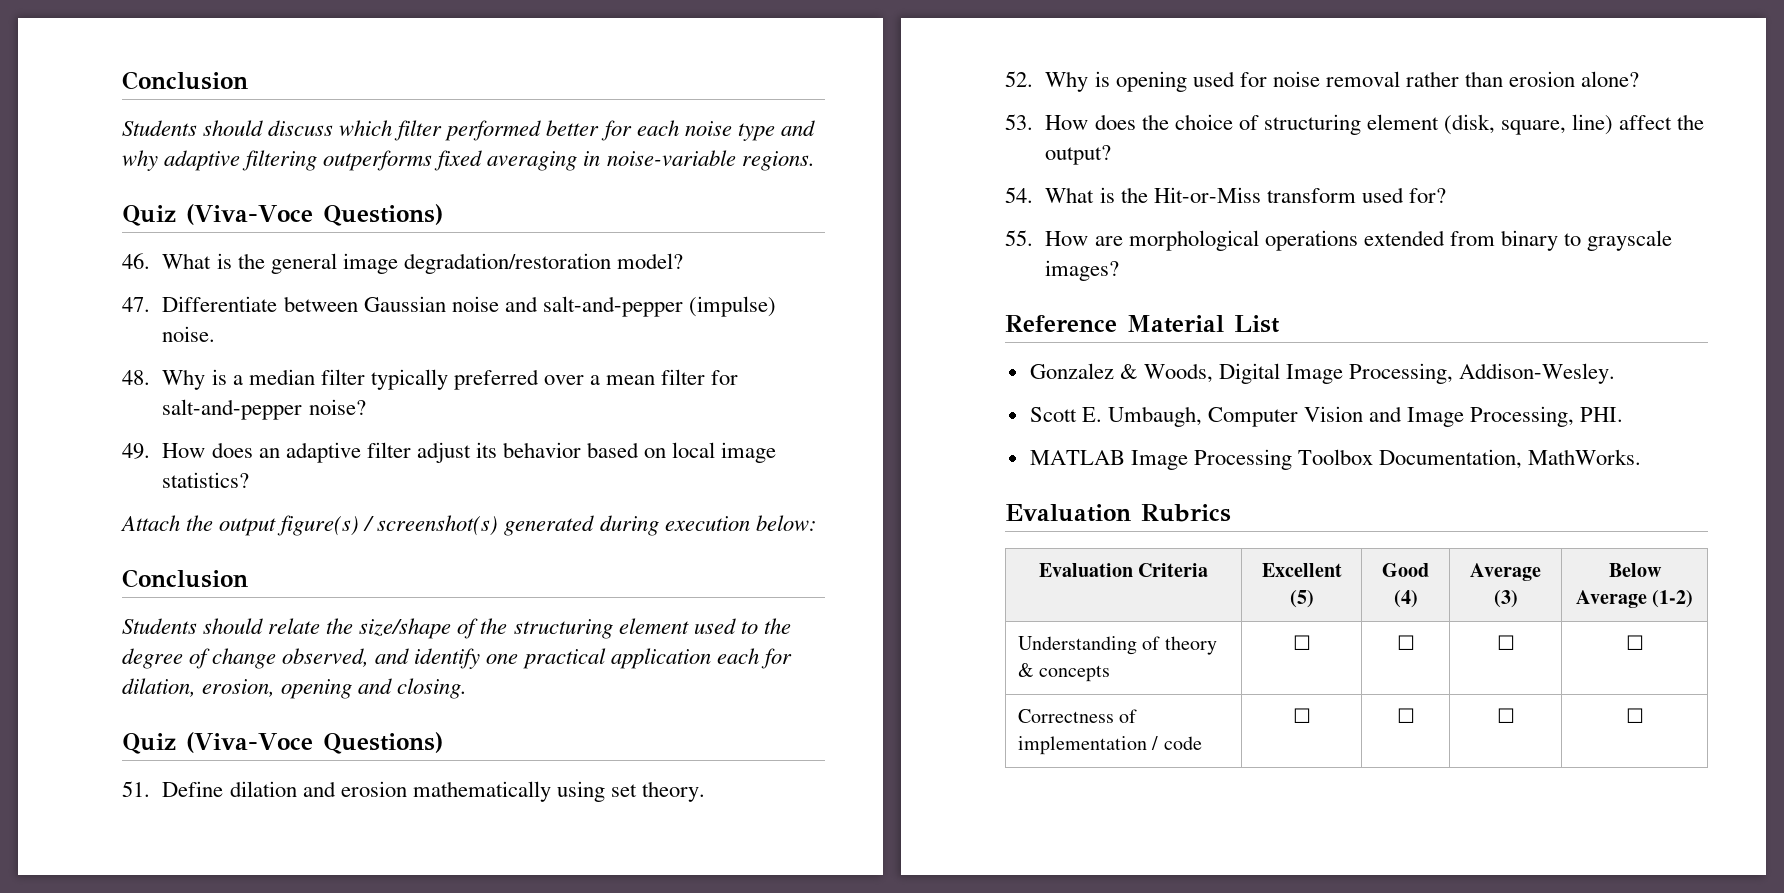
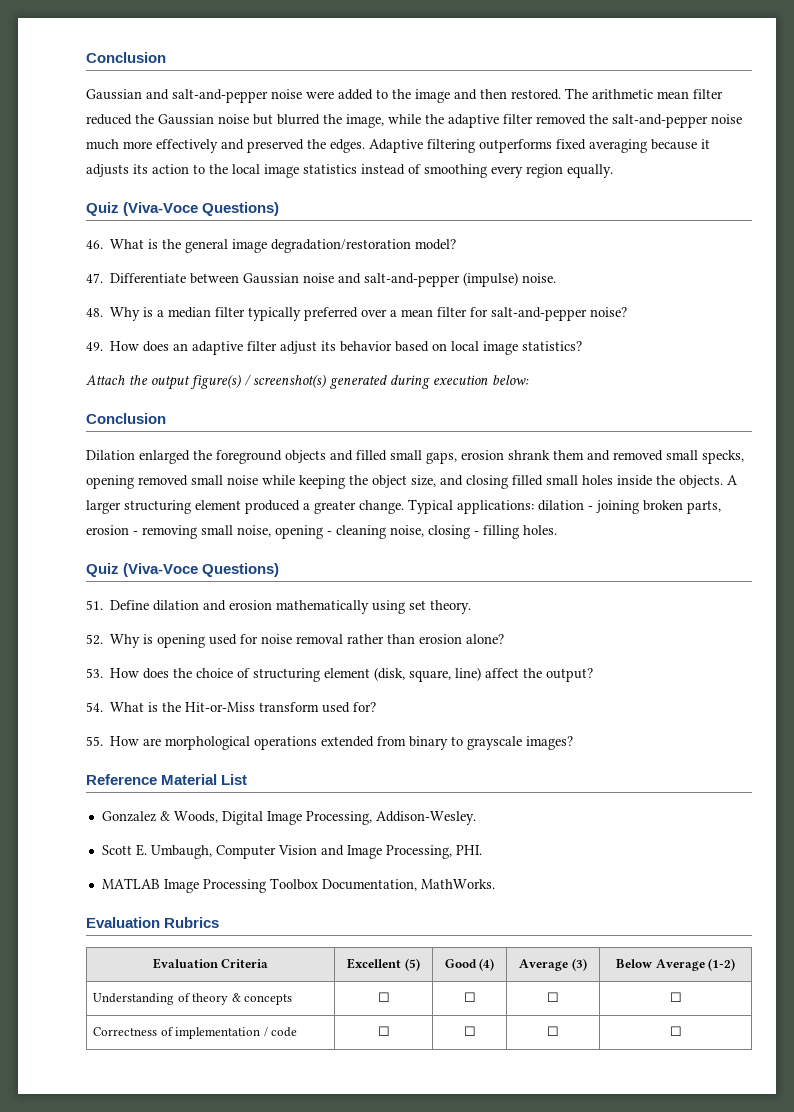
[122,71,248,90] [122,120,815,141] [122,150,815,171] Conclusion // Students should discuss which filter performed better for each noise type and why adaptive filtering outperforms fixed averaging in noise-variable regions. -> [86,52,166,63] [86,88,723,103] [86,114,742,128] [86,139,710,153] [86,164,613,178] Conclusion // Gaussian and salt-and-pepper noise were added to the image and then restored. The arithmetic mean filter reduced the Gaussian noise but blurred the image, while the adaptive filter removed the salt-and-pepper noise much more effectively and preserved the edges. Adaptive filtering outperforms fixed averaging because it adjusts its action to the local image statistics instead of smoothing every region equally.
[122,618,791,639] [122,648,792,669] [122,678,468,699] Students should relate the size/shape of the structuring element used to the degree of change observed, and identify one practical application each for dilation, erosion, opening and closing. -> [86,450,744,464] [86,475,738,489] [86,499,721,514] [86,525,557,539] Dilation enlarged the foreground objects and filled small gaps, erosion shrank them and removed small specks, opening removed small noise while keeping the object size, and closing filled small holes inside the objects. A larger structuring element produced a greater change. Typical applications: dilation - joining broken parts, erosion - removing small noise, opening - cleaning noise, closing - filling holes.

